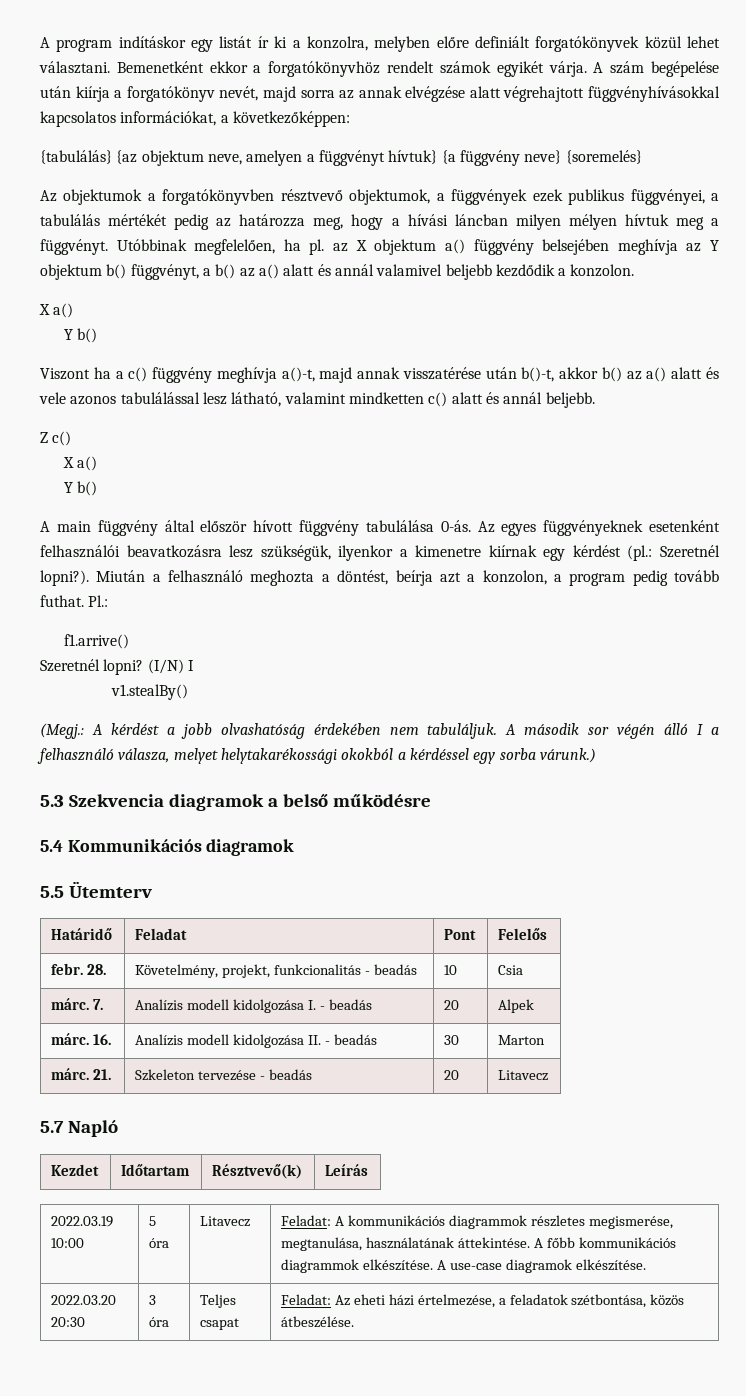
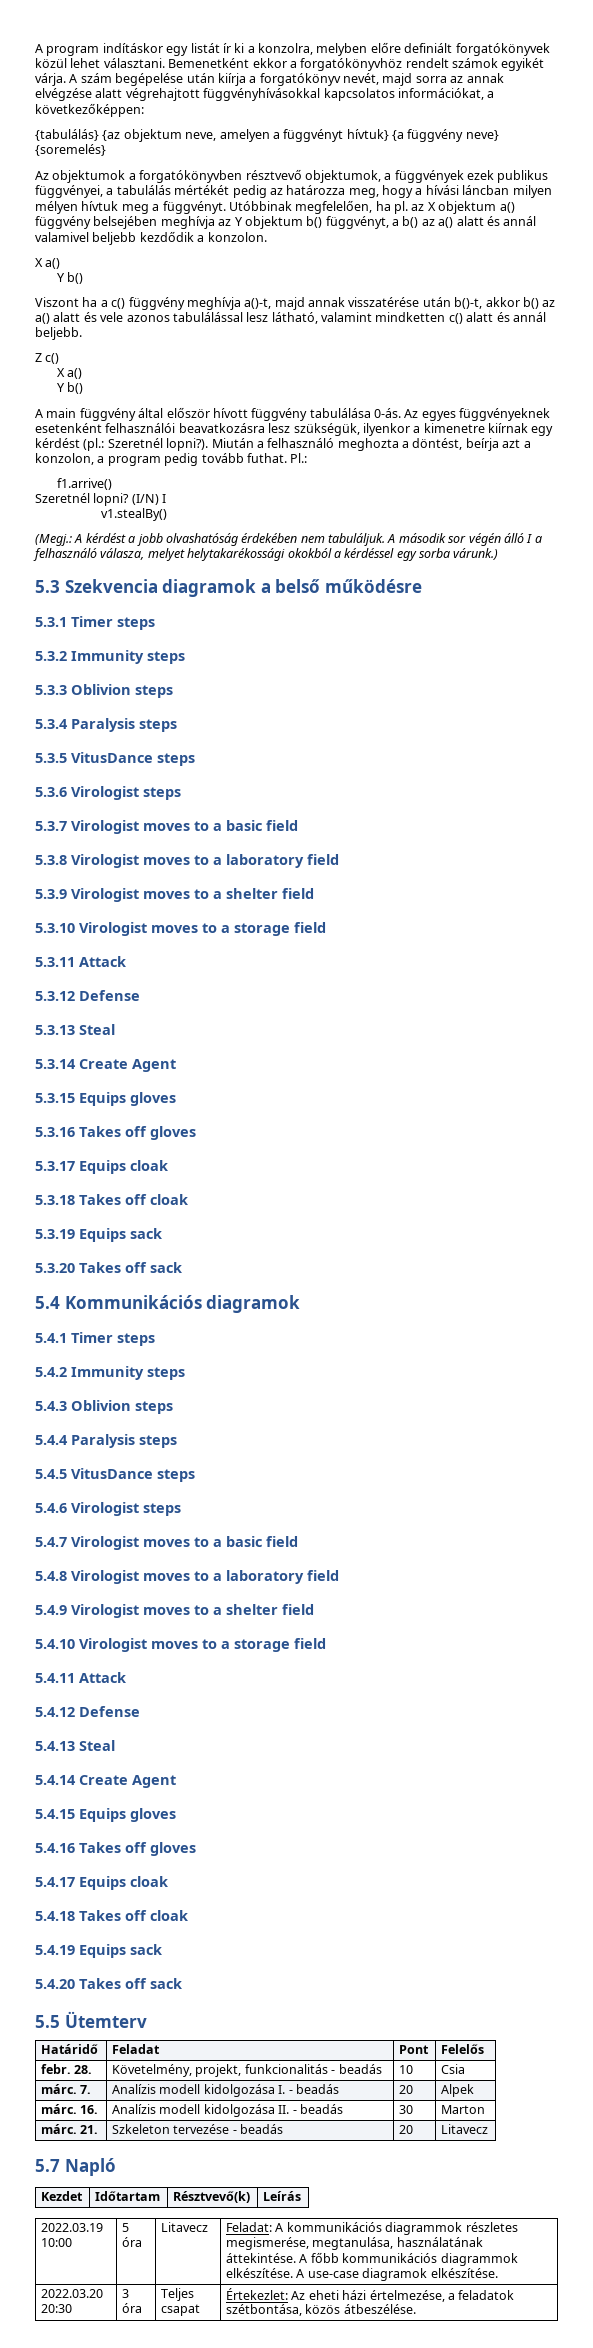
[40,839,295,856] 5.4 Kommunikációs diagramok -> [35,616,155,630] [35,650,185,664] [35,684,173,698] [35,718,177,732] [35,752,195,766] [35,786,181,800] [35,820,298,834] [35,854,339,868] [35,888,314,902] [35,922,326,936] [35,956,126,967] [35,990,140,1001] [35,1024,115,1035] [35,1059,176,1072] [35,1092,176,1106] [35,1126,196,1140] [35,1160,168,1174] [35,1194,188,1205] [35,1228,162,1242] [35,1262,182,1273] [35,1295,301,1313] [35,1332,155,1346] [35,1366,185,1380] [35,1400,173,1414] [35,1434,177,1448] [35,1468,195,1482] [35,1502,181,1516] [35,1536,298,1550] [35,1570,339,1584] [35,1604,314,1618] [35,1638,326,1652] [35,1672,126,1683] [35,1706,140,1717] [35,1740,115,1751] [35,1775,176,1788] [35,1808,176,1822] [35,1842,196,1856] [35,1876,168,1890] [35,1910,188,1921] [35,1944,162,1958] [35,1978,182,1989] 5.3.1 Timer steps // 5.3.2 Immunity steps // 5.3.3 Oblivion steps // 5.3.4 Paralysis steps // 5.3.5 VitusDance steps // 5.3.6 Virologist steps // 5.3.7 Virologist moves to a basic field // 5.3.8 Virologist moves to a laboratory field // 5.3.9 Virologist moves to a shelter field // 5.3.10 Virologist moves to a storage field // 5.3.11 Attack // 5.3.12 Defense // 5.3.13 Steal // 5.3.14 Create Agent // 5.3.15 Equips gloves // 5.3.16 Takes off gloves // 5.3.17 Equips cloak // 5.3.18 Takes off cloak // 5.3.19 Equips sack // 5.3.20 Takes off sack // 5.4 Kommunikációs diagramok // 5.4.1 Timer steps // 5.4.2 Immunity steps // 5.4.3 Oblivion steps // 5.4.4 Paralysis steps // 5.4.5 VitusDance steps // 5.4.6 Virologist steps // 5.4.7 Virologist moves to a basic field // 5.4.8 Virologist moves to a laboratory field // 5.4.9 Virologist moves to a shelter field // 5.4.10 Virologist moves to a storage field // 5.4.11 Attack // 5.4.12 Defense // 5.4.13 Steal // 5.4.14 Create Agent // 5.4.15 Equips gloves // 5.4.16 Takes off gloves // 5.4.17 Equips cloak // 5.4.18 Takes off cloak // 5.4.19 Equips sack // 5.4.20 Takes off sack
[281,1294,332,1305] Feladat: -> [226,2288,289,2300] Értekezlet:

